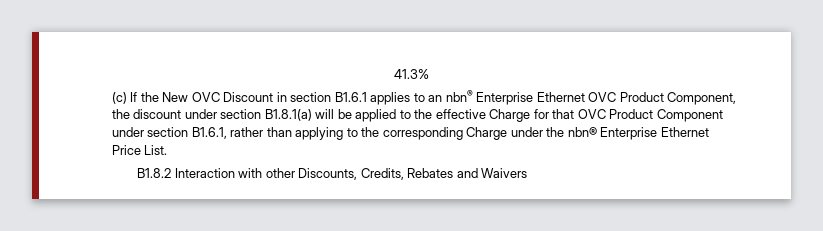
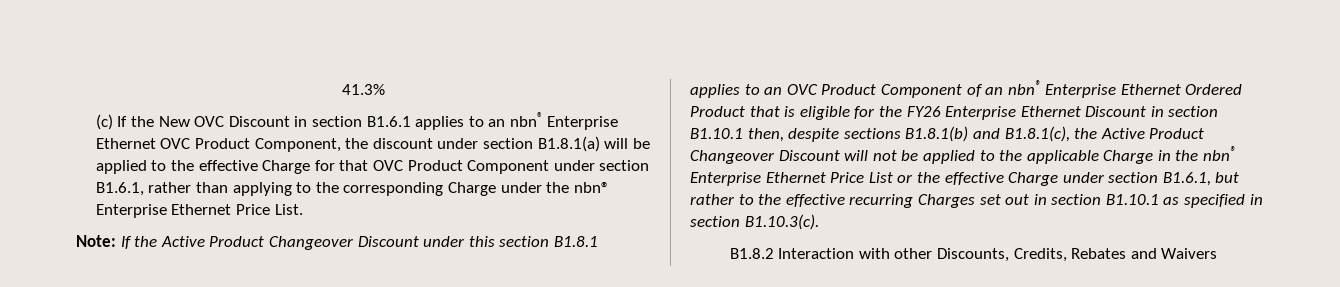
(168, 150) none -> [76,235,598,250] [690,80,1243,98] [690,106,1219,120] [690,126,1205,142] [690,146,1237,164] [690,172,1240,186] [690,194,1263,208] [690,214,819,230] // Note: If the Active Product Changeover Discount under this section B1.8.1 applies to an OVC Product Component of an nbn® Enterprise Ethernet Ordered Product that is eligible for the FY26 Enterprise Ethernet Discount in section B1.10.1 then, despite sections B1.8.1(b) and B1.8.1(c), the Active Product Changeover Discount will not be applied to the applicable Charge in the nbn® Enterprise Ethernet Price List or the effective Charge under section B1.6.1, but rather to the effective recurring Charges set out in section B1.10.1 as specified in section B1.10.3(c).

